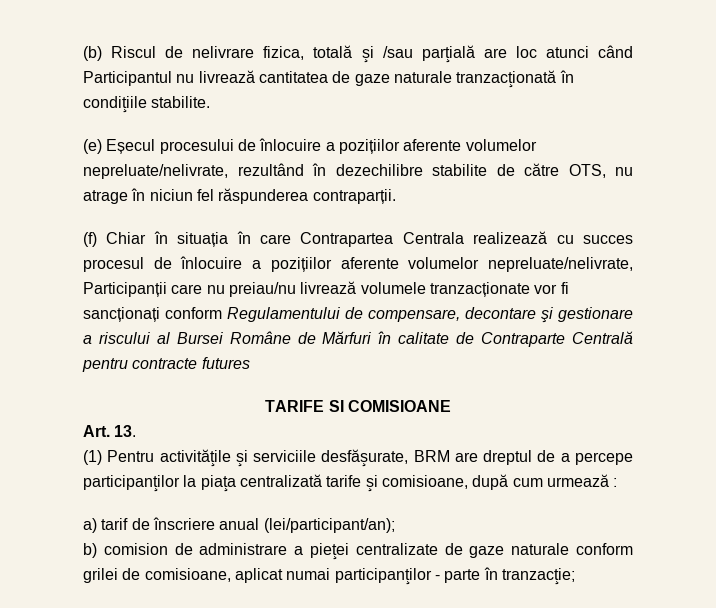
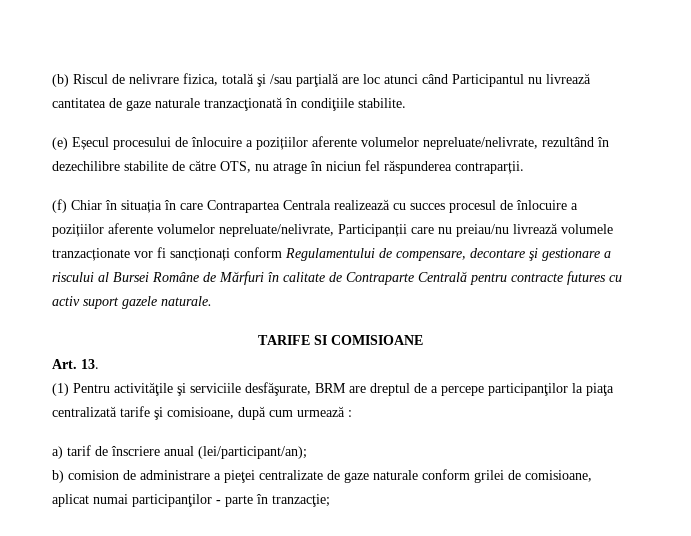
(250, 363) none -> [609,275,622,282] [52,296,212,309] cu activ suport gazele naturale.

